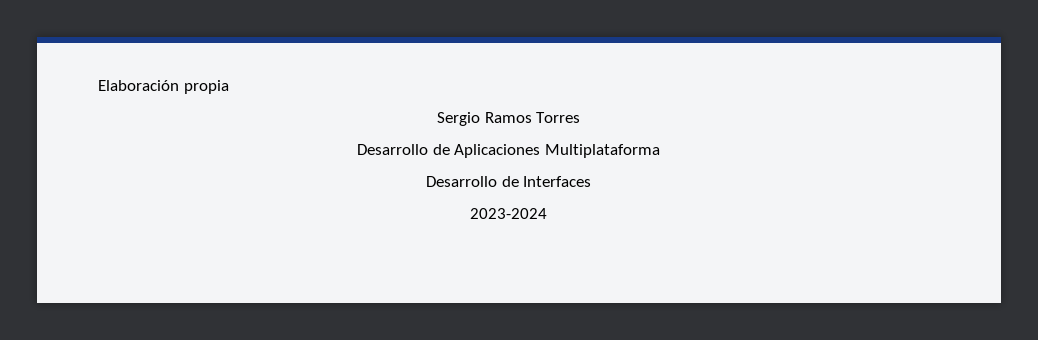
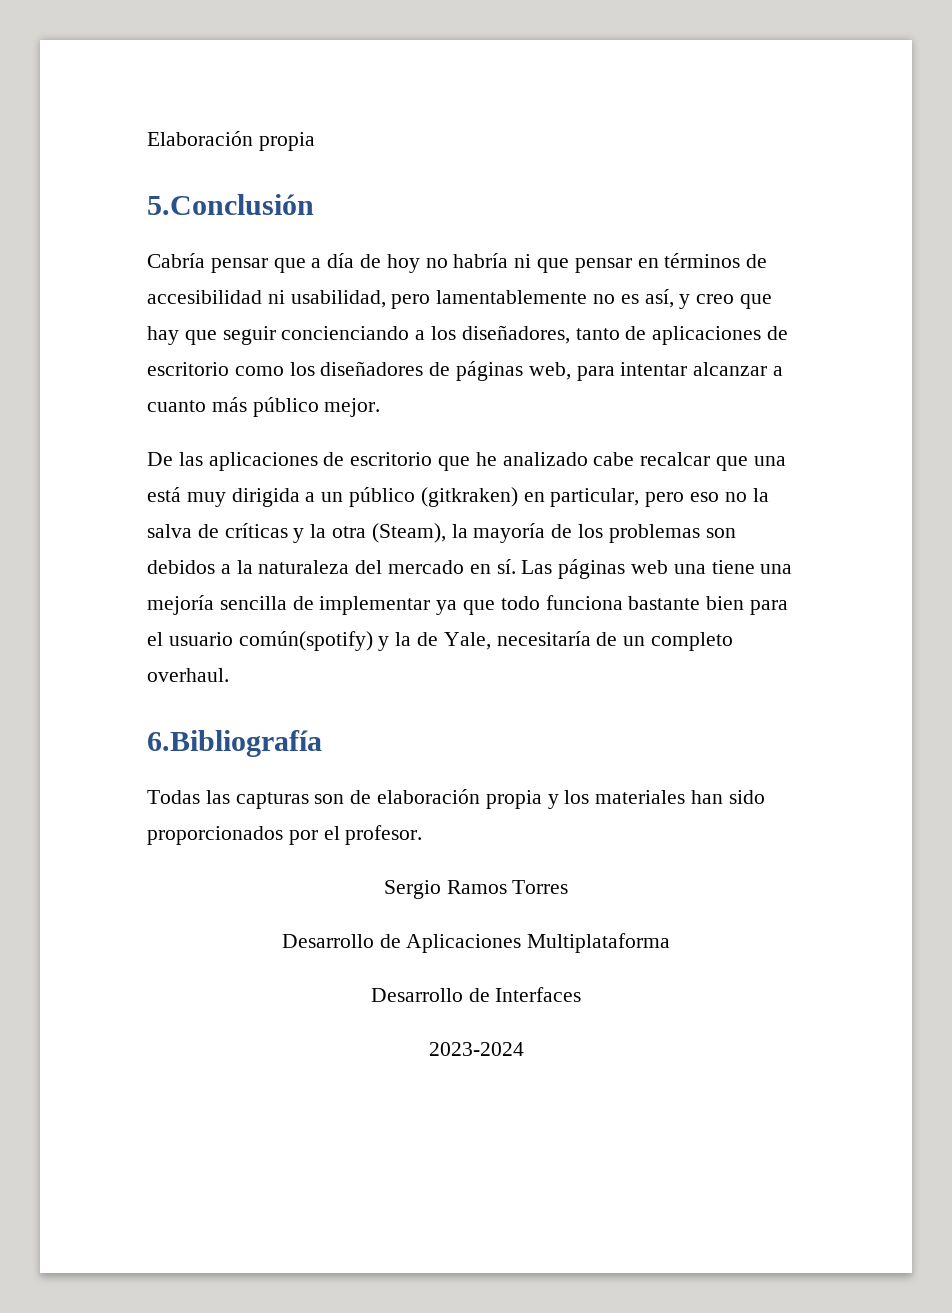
(229, 87) none -> [147,194,314,215] [147,253,768,273] [147,289,773,309] [147,325,789,345] [147,361,784,381] [147,397,381,417] [147,452,786,471] [147,487,769,507] [147,523,736,543] [147,559,793,579] [147,595,789,615] [147,631,734,651] [147,668,229,682] [147,730,322,757] [147,789,765,809] [147,825,423,845] // 5.Conclusión // Cabría pensar que a día de hoy no habría ni que pensar en términos de accesibilidad ni usabilidad, pero lamentablemente no es así, y creo que hay que seguir concienciando a los diseñadores, tanto de aplicaciones de escritorio como los diseñadores de páginas web, para intentar alcanzar a cuanto más público mejor. // De las aplicaciones de escritorio que he analizado cabe recalcar que una está muy dirigida a un público (gitkraken) en particular, pero eso no la salva de críticas y la otra (Steam), la mayoría de los problemas son debidos a la naturaleza del mercado en sí. Las páginas web una tiene una mejoría sencilla de implementar ya que todo funciona bastante bien para el usuario común(spotify) y la de Yale, necesitaría de un completo overhaul. // 6.Bibliografía // Todas las capturas son de elaboración propia y los materiales han sido proporcionados por el profesor.

